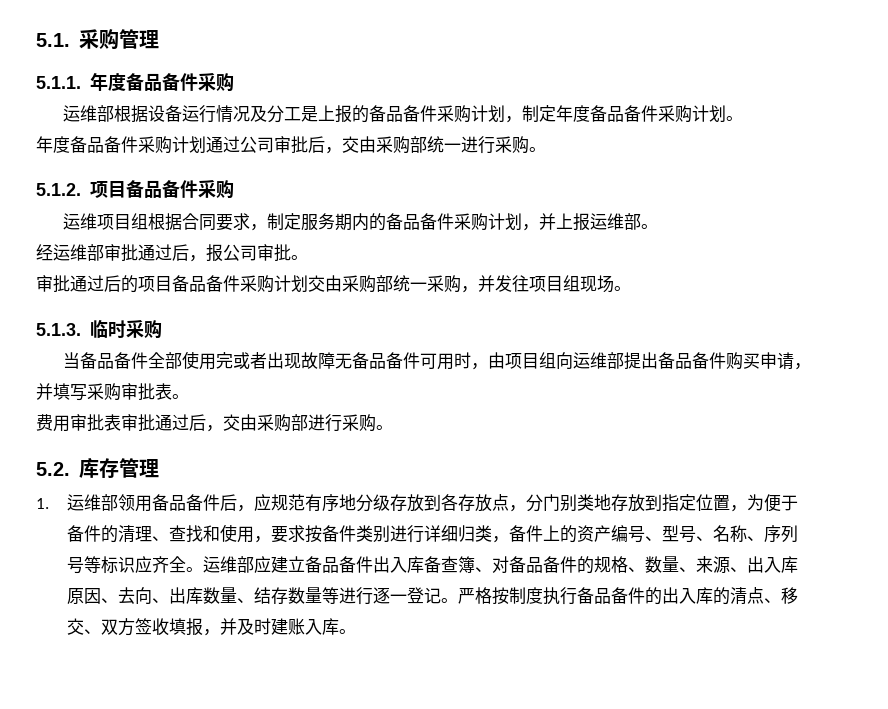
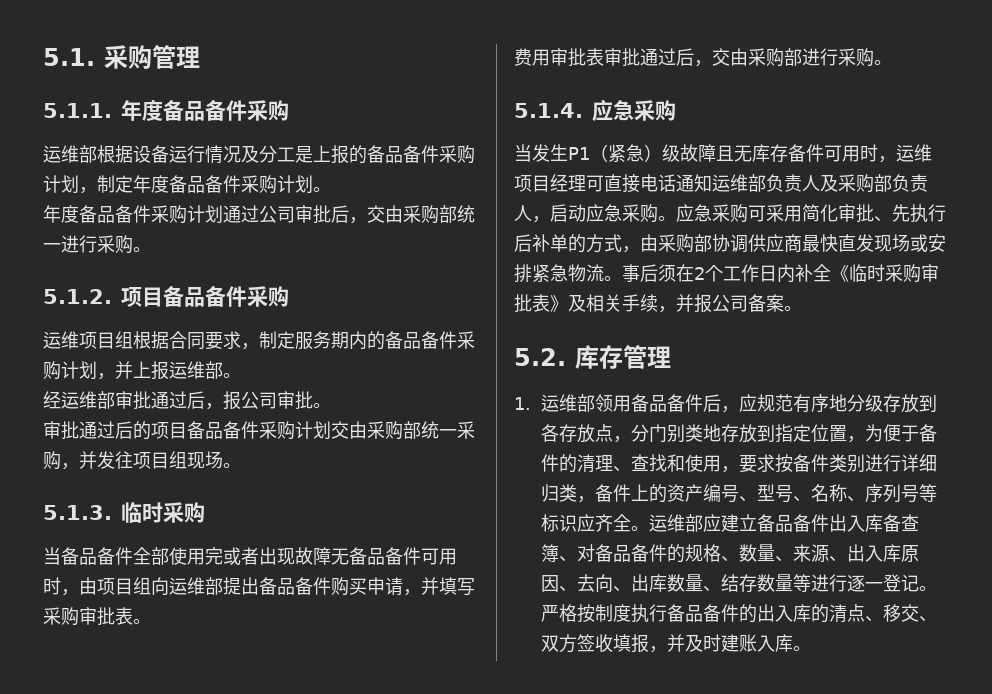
(393, 427) none -> [514,99,676,122] [514,144,932,163] [514,174,928,193] [514,204,946,223] [514,234,946,253] [514,264,939,283] [514,294,802,313] // 5.1.4.应急采购 // 当发生P1（紧急）级故障且无库存备件可用时，运维项目经理可直接电话通知运维部负责人及采购部负责人，启动应急采购。应急采购可采用简化审批、先执行后补单的方式，由采购部协调供应商最快直发现场或安排紧急物流。事后须在2个工作日内补全《临时采购审批表》及相关手续，并报公司备案。

